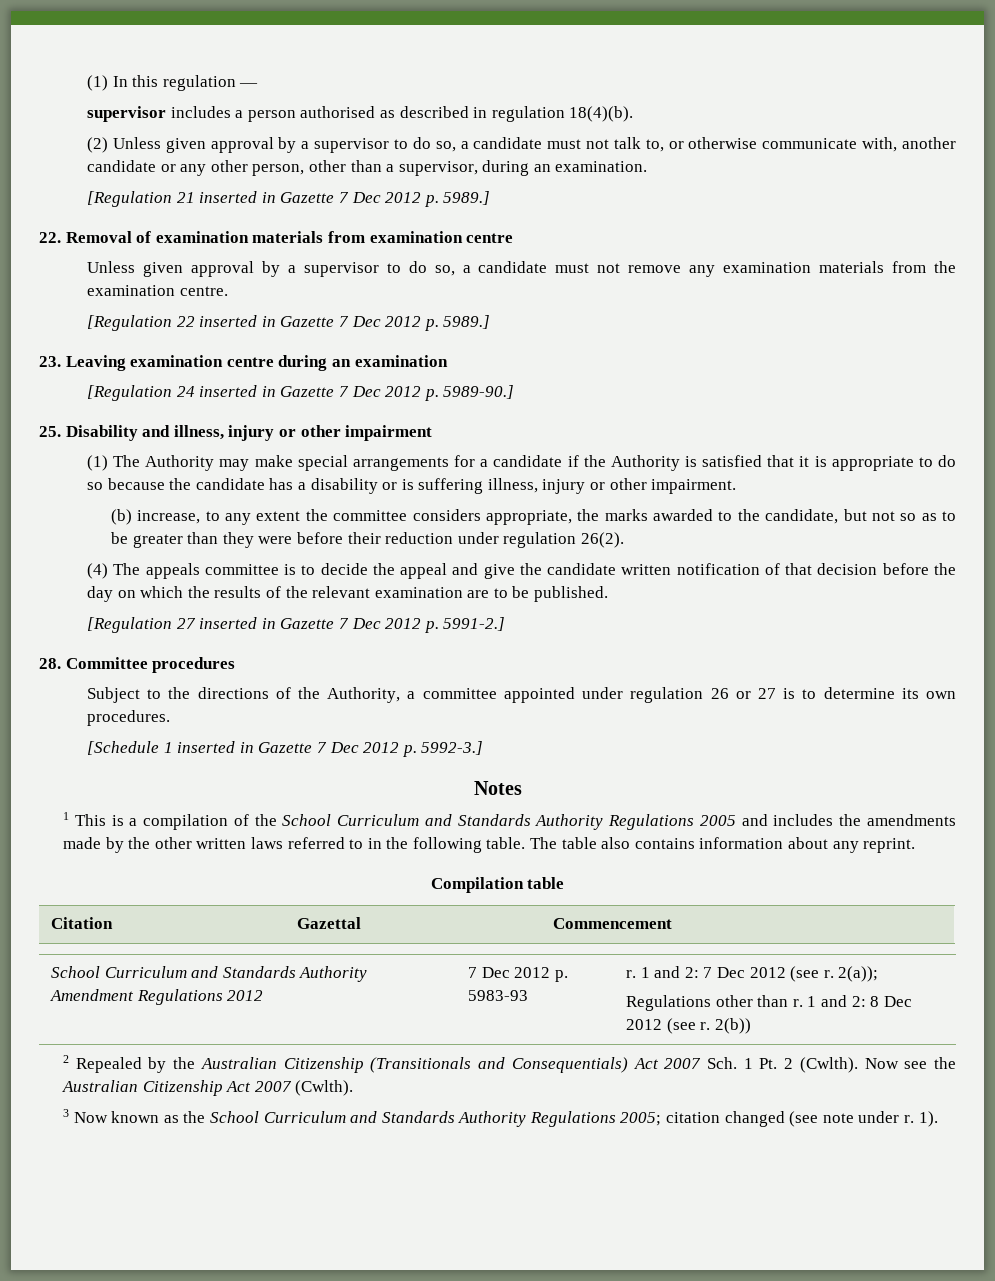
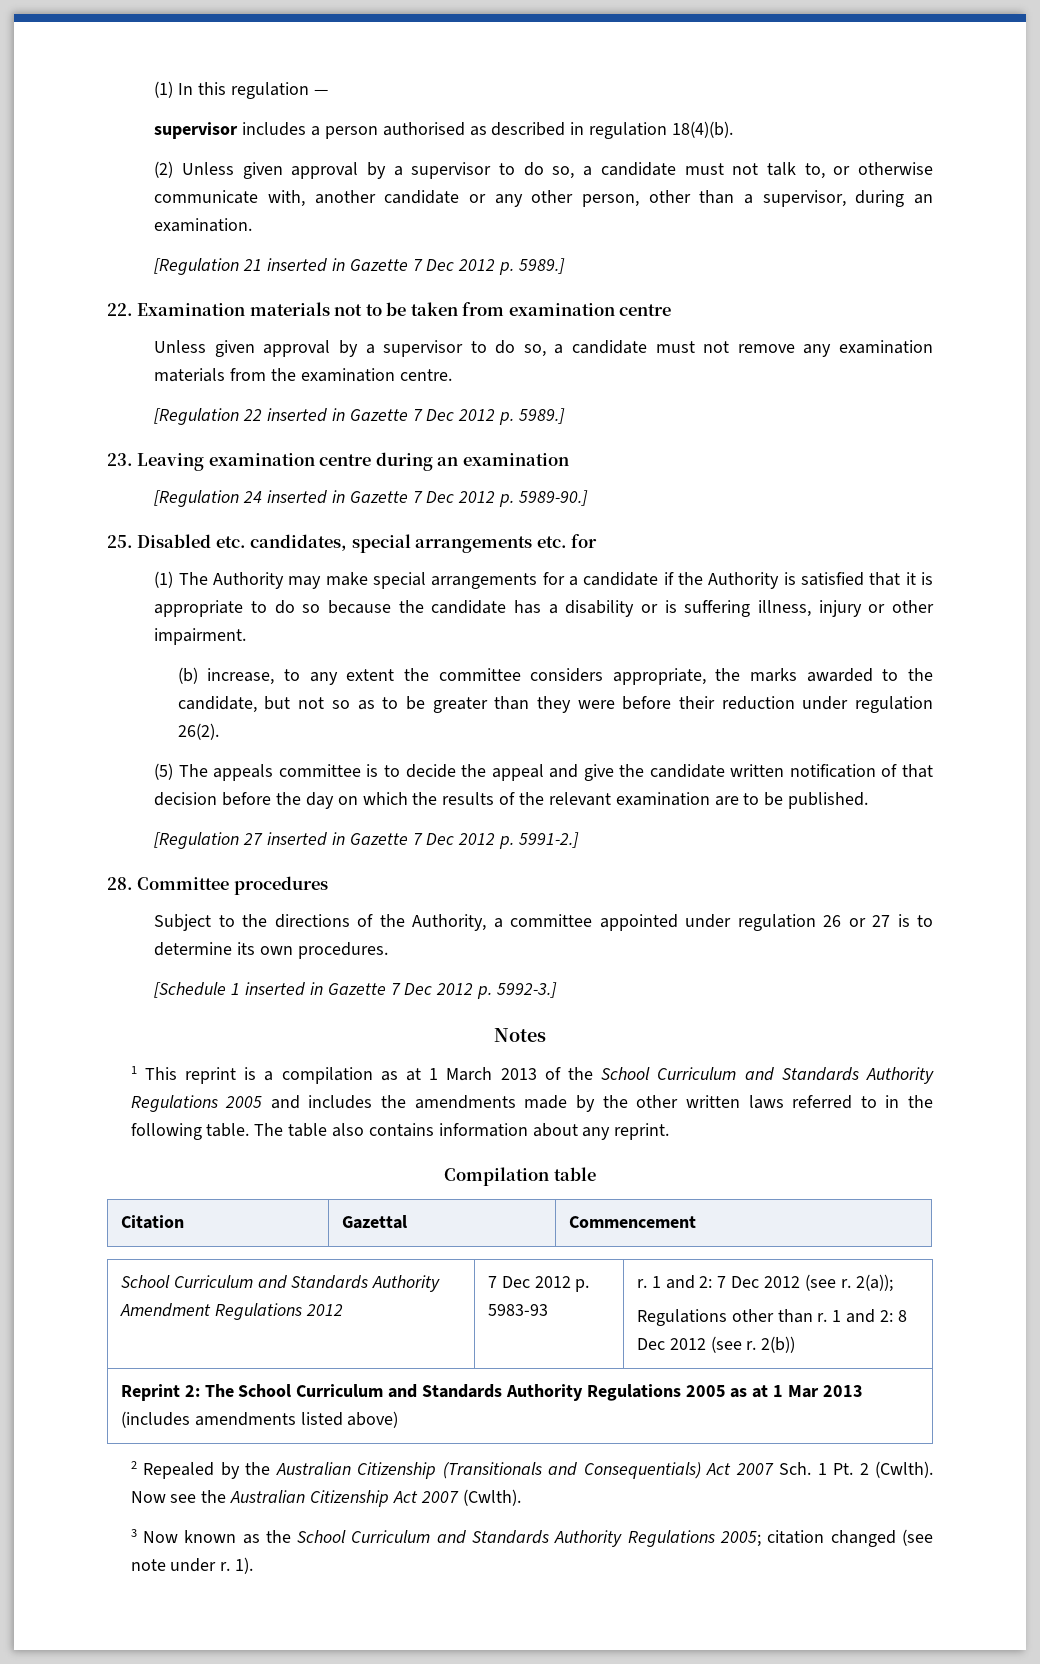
[65,231,324,243] Removal of examination materials -> [137,302,458,316] Examination materials not to be taken
[65,425,433,441] Disability and illness, injury or other impairment -> [137,534,598,553] Disabled etc. candidates, special arrangements etc. for
[86,563,108,579] (4) -> [154,763,174,780] (5)
(106, 820) none -> [184,1067,236,1084] reprint
(229, 822) none -> [380,1067,537,1081] as at 1 March 2013
(751, 1026) none -> [120,1384,863,1401] [120,1411,399,1428] // Reprint 2: The School Curriculum and Standards Authority Regulations 2005 as at 1 Mar 2013 (includes amendments listed above)

